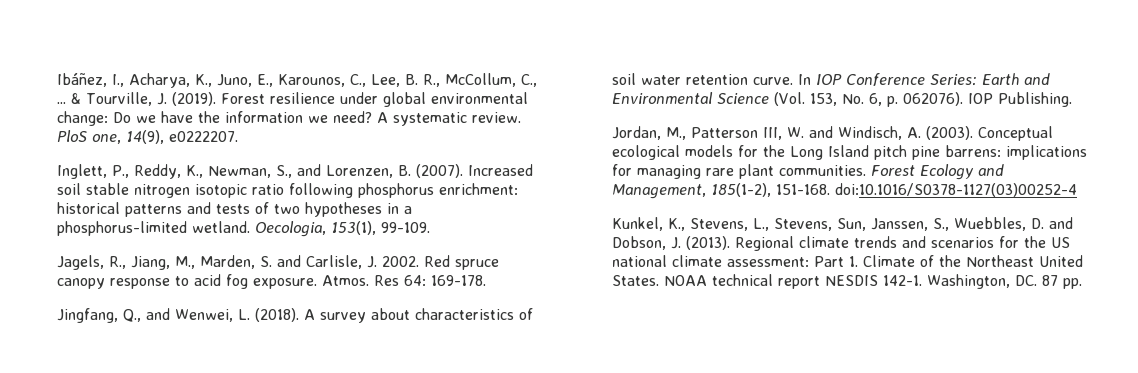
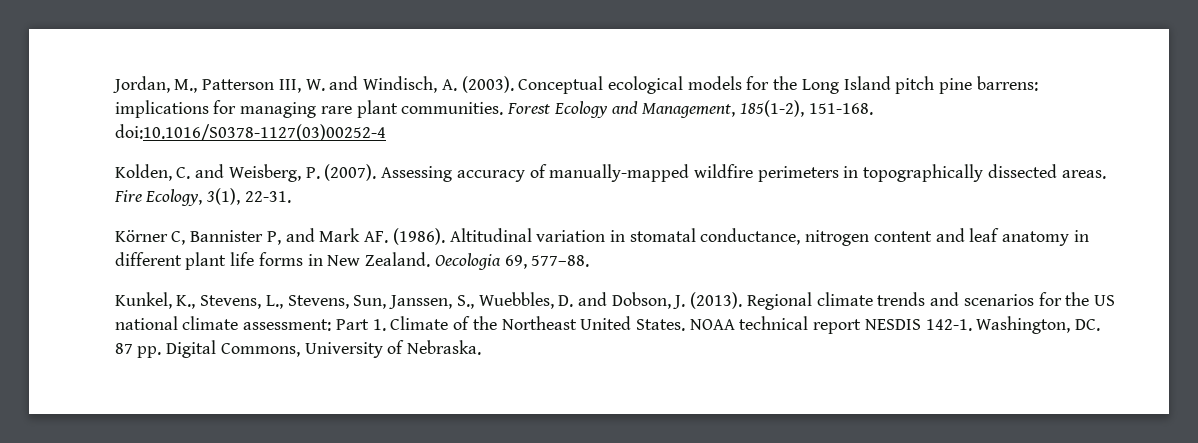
[57,73,538,88] [57,92,529,107] [57,111,522,126] [57,130,239,144] [57,164,534,179] [57,183,519,198] [57,202,413,217] [57,221,431,237] [57,255,500,270] [57,274,487,289] [57,308,534,323] [612,73,1051,86] [612,92,1073,107] Ibáñez, I., Acharya, K., Juno, E., Karounos, C., Lee, B. R., McCollum, C., ... & Tourville, J. (2019). Forest resilience under global environmental change: Do we have the information we need? A systematic review. PloS one, 14(9), e0222207. // Inglett, P., Reddy, K., Newman, S., and Lorenzen, B. (2007). Increased soil stable nitrogen isotopic ratio following phosphorus enrichment: historical patterns and tests of two hypotheses in a phosphorus-limited wetland. Oecologia, 153(1), 99-109. // Jagels, R., Jiang, M., Marden, S. and Carlisle, J. 2002. Red spruce canopy response to acid fog exposure. Atmos. Res 64: 169-178. // Jingfang, Q., and Wenwei, L. (2018). A survey about characteristics of soil water retention curve. In IOP Conference Series: Earth and Environmental Science (Vol. 153, No. 6, p. 062076). IOP Publishing. // -> (112, 84) none
(1078, 190) none -> [114,164,1106,182] [113,188,291,206] [114,228,1089,246] [114,252,590,270] // Kolden, C. and Weisberg, P. (2007). Assessing accuracy of manually-mapped wildfire perimeters in topographically dissected areas. Fire Ecology, 3(1), 22-31. // Körner C, Bannister P, and Mark AF. (1986). Altitudinal variation in stomatal conductance, nitrogen content and leaf anatomy in different plant life forms in New Zealand. Oecologia 69, 577–88.
(1083, 283) none -> [166,340,482,358] Digital Commons, University of Nebraska.

